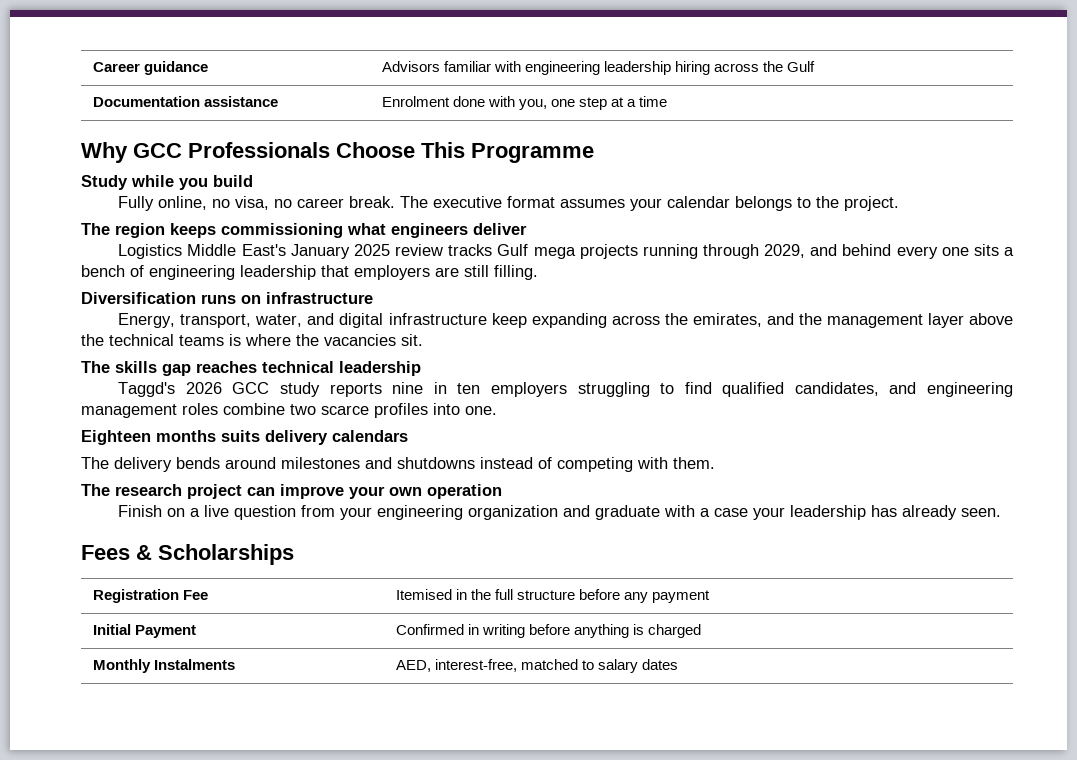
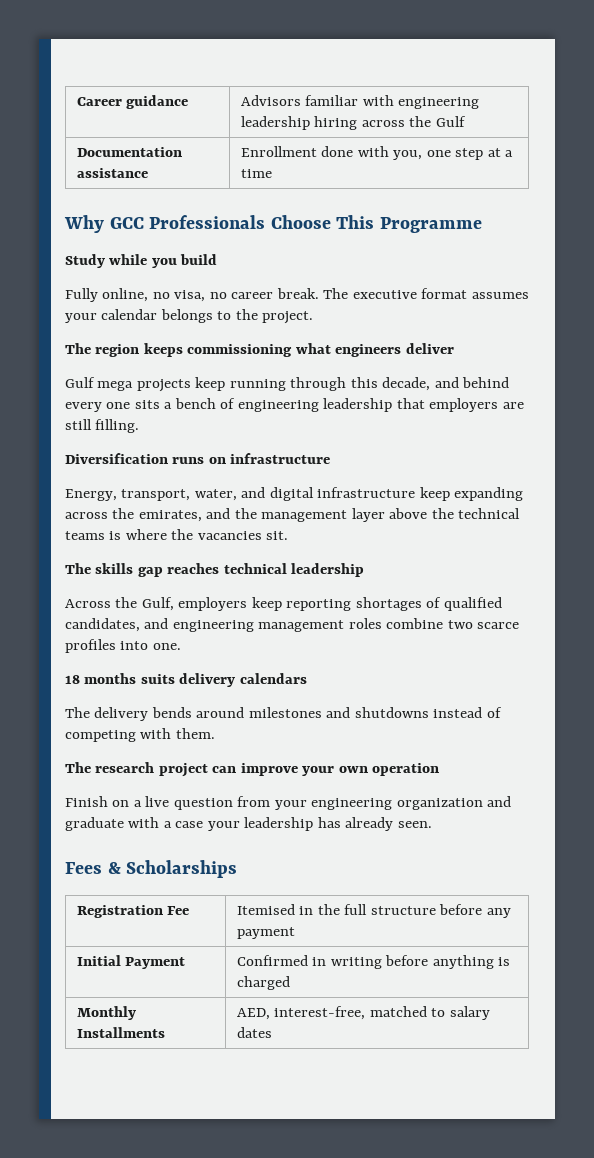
[381,96,450,107] Enrolment -> [240,146,317,157] Enrollment
[118,244,493,259] Logistics Middle East's January 2025 review tracks -> (454, 348) none
(638, 251) none -> [195,377,226,391] keep
[764,244,806,258] 2029, -> [350,377,431,391] this decade,
[118,382,712,397] Taggd's 2026 GCC study reports nine in ten employers struggling to find -> [65,597,442,611] Across the Gulf, employers keep reporting shortages of
[81,430,151,445] Eighteen -> [65,675,80,684] 18
[153,659,235,670] Instalments -> [76,1027,165,1038] Installments

